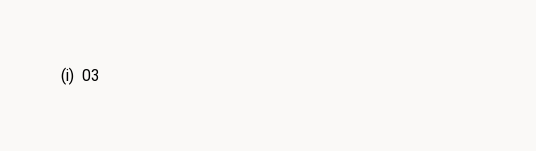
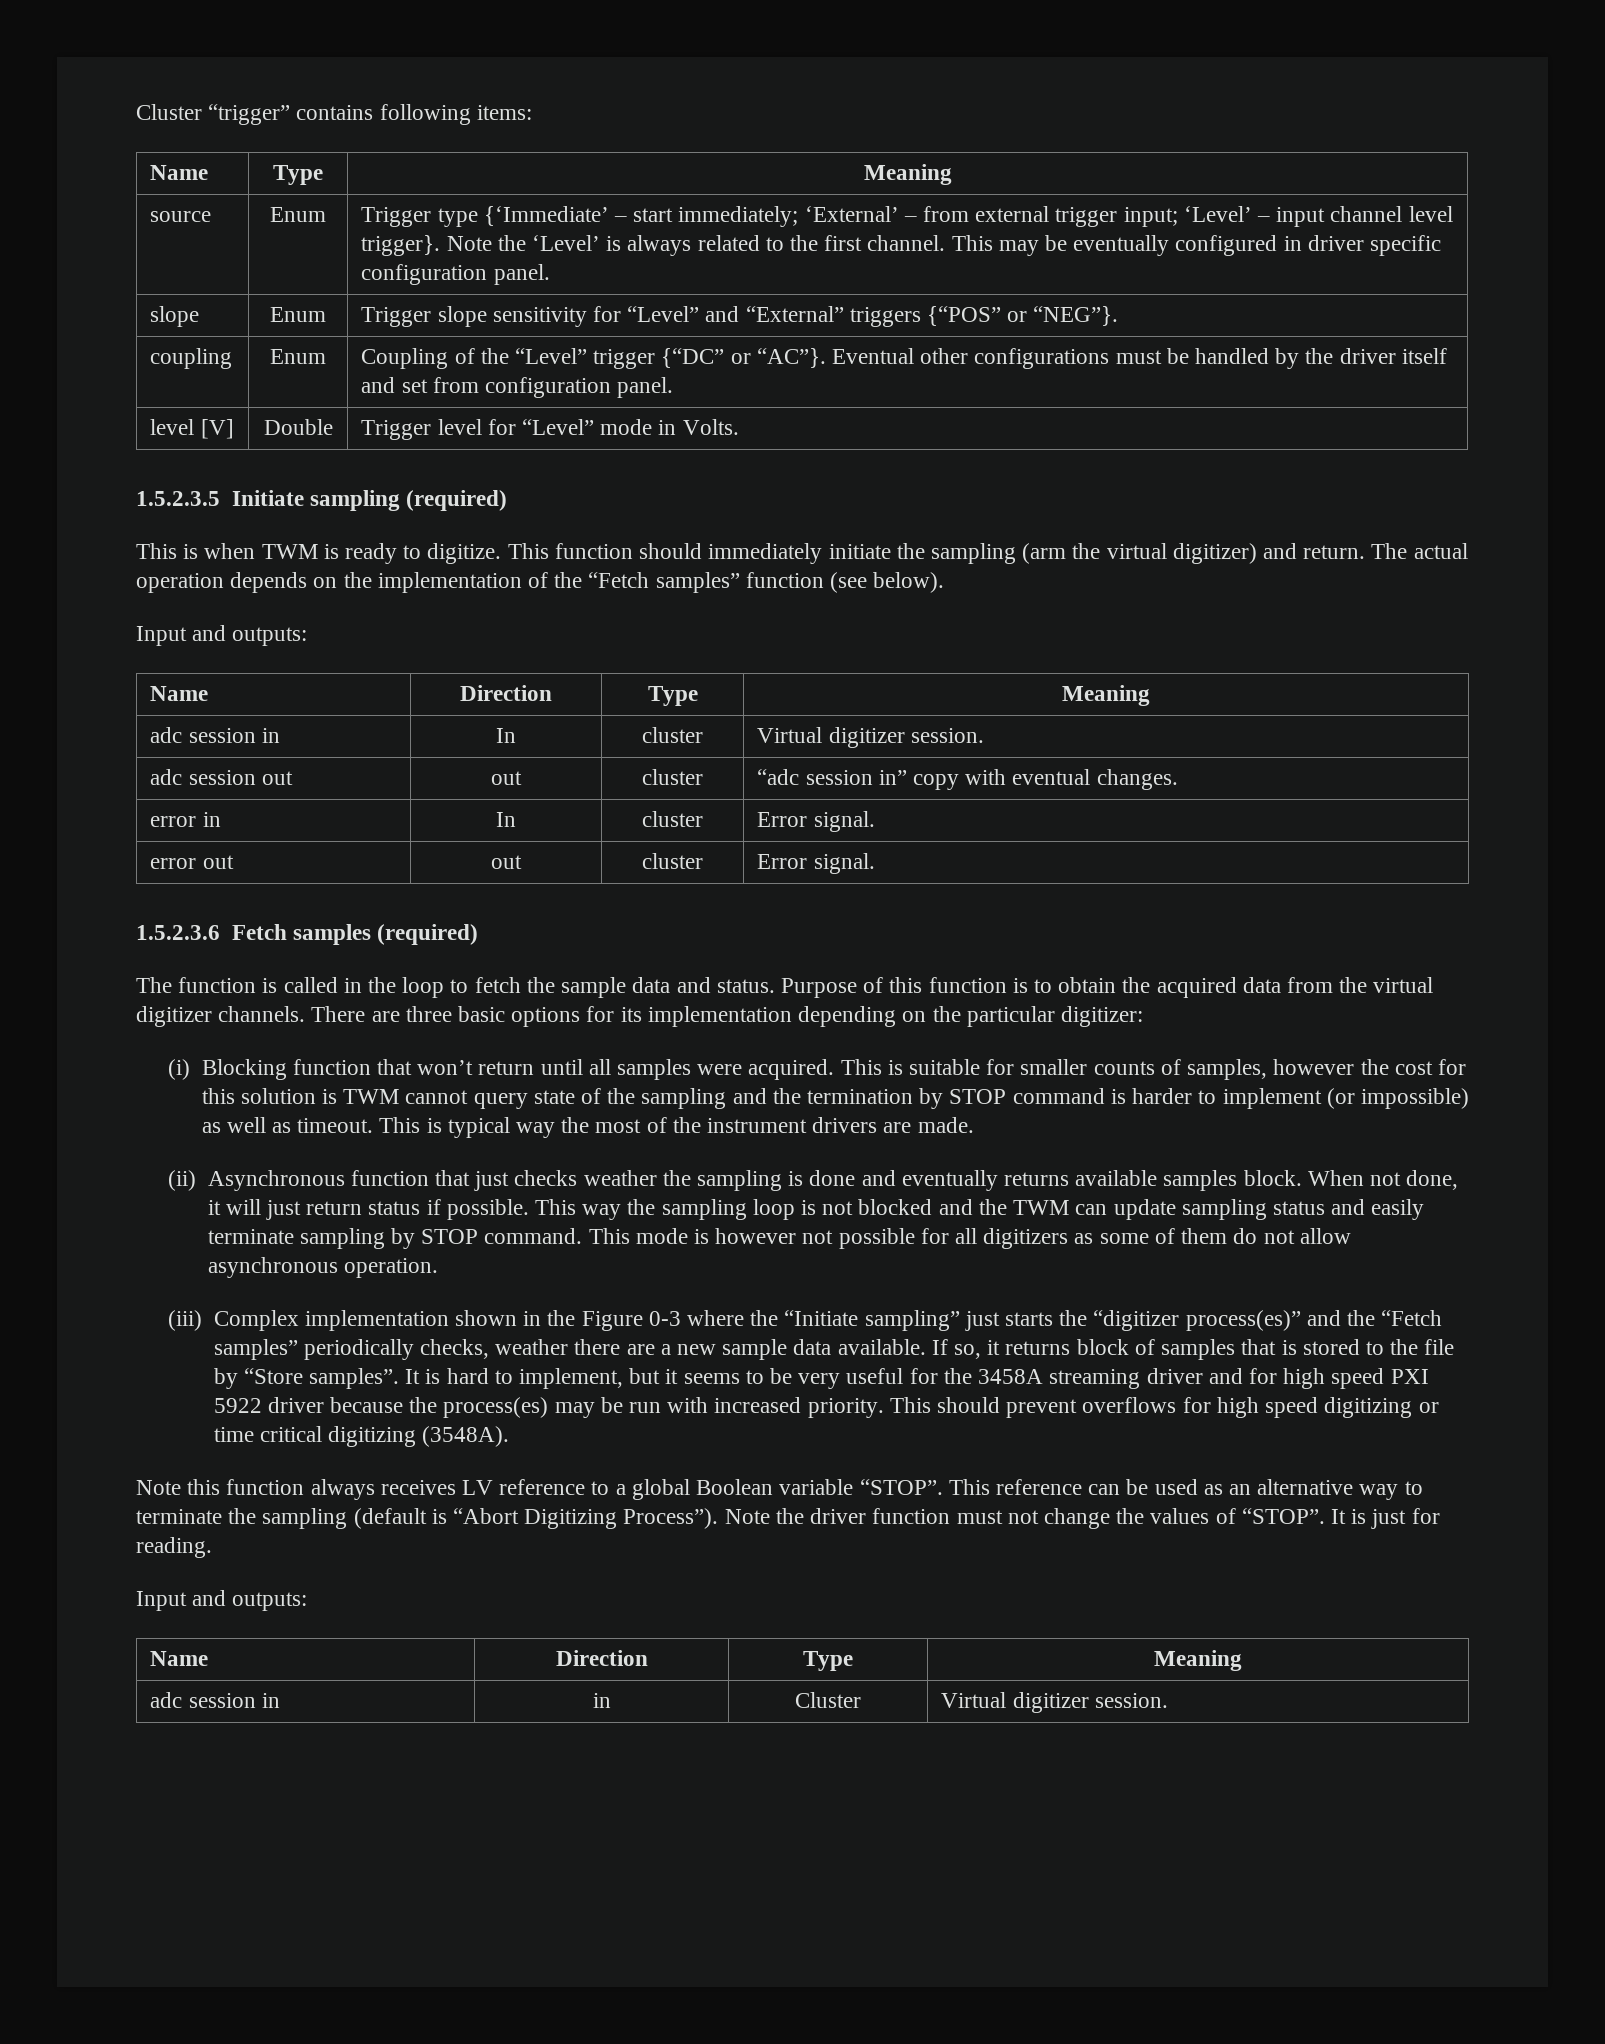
[60,67,100,85] (i) 03 -> [136,104,532,125] [150,165,209,180] [273,165,323,185] [863,164,952,185] [150,211,212,222] [270,207,326,222] [361,206,1453,227] [361,235,1442,256] [361,264,550,285] [150,306,200,327] [270,307,326,322] [361,306,1119,327] [150,348,233,369] [270,349,326,364] [361,348,1447,369] [361,377,674,398] [150,419,234,439] [263,419,333,435] [361,419,739,440] [136,490,507,511] [136,543,1468,564] [136,572,945,593] [136,625,308,646] [150,686,209,701] [460,685,552,701] [647,686,698,706] [1062,685,1150,706] [150,727,280,743] [496,728,516,743] [642,727,703,743] [757,727,984,748] [150,769,293,785] [491,771,522,785] [642,769,703,785] [757,769,1178,790] [150,812,221,827] [496,812,516,827] [642,811,703,827] [757,811,875,832] [150,855,234,869] [491,855,522,869] [642,853,703,869] [757,853,875,874] [136,924,478,945] [136,977,1434,998] [136,1006,1143,1027] [168,1059,1466,1080] [201,1088,1469,1109] [201,1117,974,1138] [168,1170,1459,1191] [207,1199,1425,1220] [207,1228,1351,1249] [207,1257,438,1278] [168,1310,1443,1331] [213,1339,1455,1360] [213,1368,1429,1389] [213,1397,1439,1418] [213,1426,510,1447] [136,1479,1423,1500] [136,1508,1440,1529] [136,1537,212,1558] [136,1590,308,1611] [150,1651,209,1666] [555,1650,648,1666] [803,1651,853,1671] [1154,1650,1242,1671] [150,1692,280,1708] [592,1693,611,1708] [795,1692,861,1708] [941,1692,1168,1713] Cluster “trigger” contains following items: // Name | Type | Meaning // source | Enum | Trigger type {‘Immediate’ – start immediately; ‘External’ – from external trigger input; ‘Level’ – input channel level trigger}. Note the ‘Level’ is always related to the first channel. This may be eventually configured in driver specific configuration panel. // slope | Enum | Trigger slope sensitivity for “Level” and “External” triggers {“POS” or “NEG”}. // coupling | Enum | Coupling of the “Level” trigger {“DC” or “AC”}. Eventual other configurations must be handled by the driver itself and set from configuration panel. // level [V] | Double | Trigger level for “Level” mode in Volts. // 1.5.2.3.5 Initiate sampling (required) // This is when TWM is ready to digitize. This function should immediately initiate the sampling (arm the virtual digitizer) and return. The actual operation depends on the implementation of the “Fetch samples” function (see below). // Input and outputs: // Name | Direction | Type | Meaning // adc session in | In | cluster | Virtual digitizer session. // adc session out | out | cluster | “adc session in” copy with eventual changes. // error in | In | cluster | Error signal. // error out | out | cluster | Error signal. // 1.5.2.3.6 Fetch samples (required) // The function is called in the loop to fetch the sample data and status. Purpose of this function is to obtain the acquired data from the virtual digitizer channels. There are three basic options for its implementation depending on the particular digitizer: // (i) Blocking function that won’t return until all samples were acquired. This is suitable for smaller counts of samples, however the cost for this solution is TWM cannot query state of the sampling and the termination by STOP command is harder to implement (or impossible) as well as timeout. This is typical way the most of the instrument drivers are made. // (ii) Asynchronous function that just checks weather the sampling is done and eventually returns available samples block. When not done, it will just return status if possible. This way the sampling loop is not blocked and the TWM can update sampling status and easily terminate sampling by STOP command. This mode is however not possible for all digitizers as some of them do not allow asynchronous operation. // (iii) Complex implementation shown in the Figure 0-3 where the “Initiate sampling” just starts the “digitizer process(es)” and the “Fetch samples” periodically checks, weather there are a new sample data available. If so, it returns block of samples that is stored to the file by “Store samples”. It is hard to implement, but it seems to be very useful for the 3458A streaming driver and for high speed PXI 5922 driver because the process(es) may be run with increased priority. This should prevent overflows for high speed digitizing or time critical digitizing (3548A). // Note this function always receives LV reference to a global Boolean variable “STOP”. This reference can be used as an alternative way to terminate the sampling (default is “Abort Digitizing Process”). Note the driver function must not change the values of “STOP”. It is just for reading. // Input and outputs: // Name | Direction | Type | Meaning // adc session in | in | Cluster | Virtual digitizer session.

